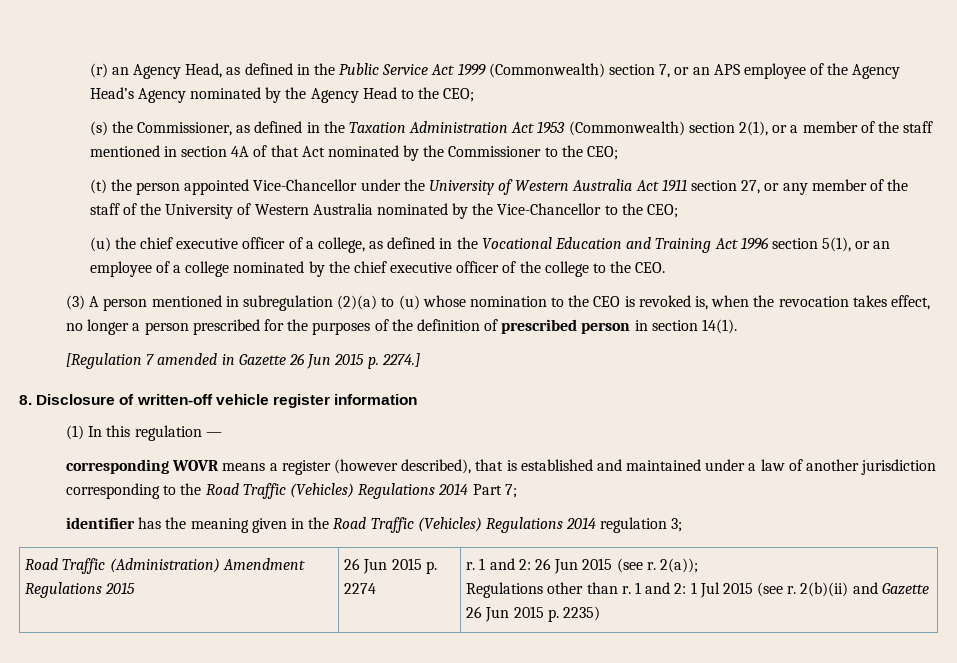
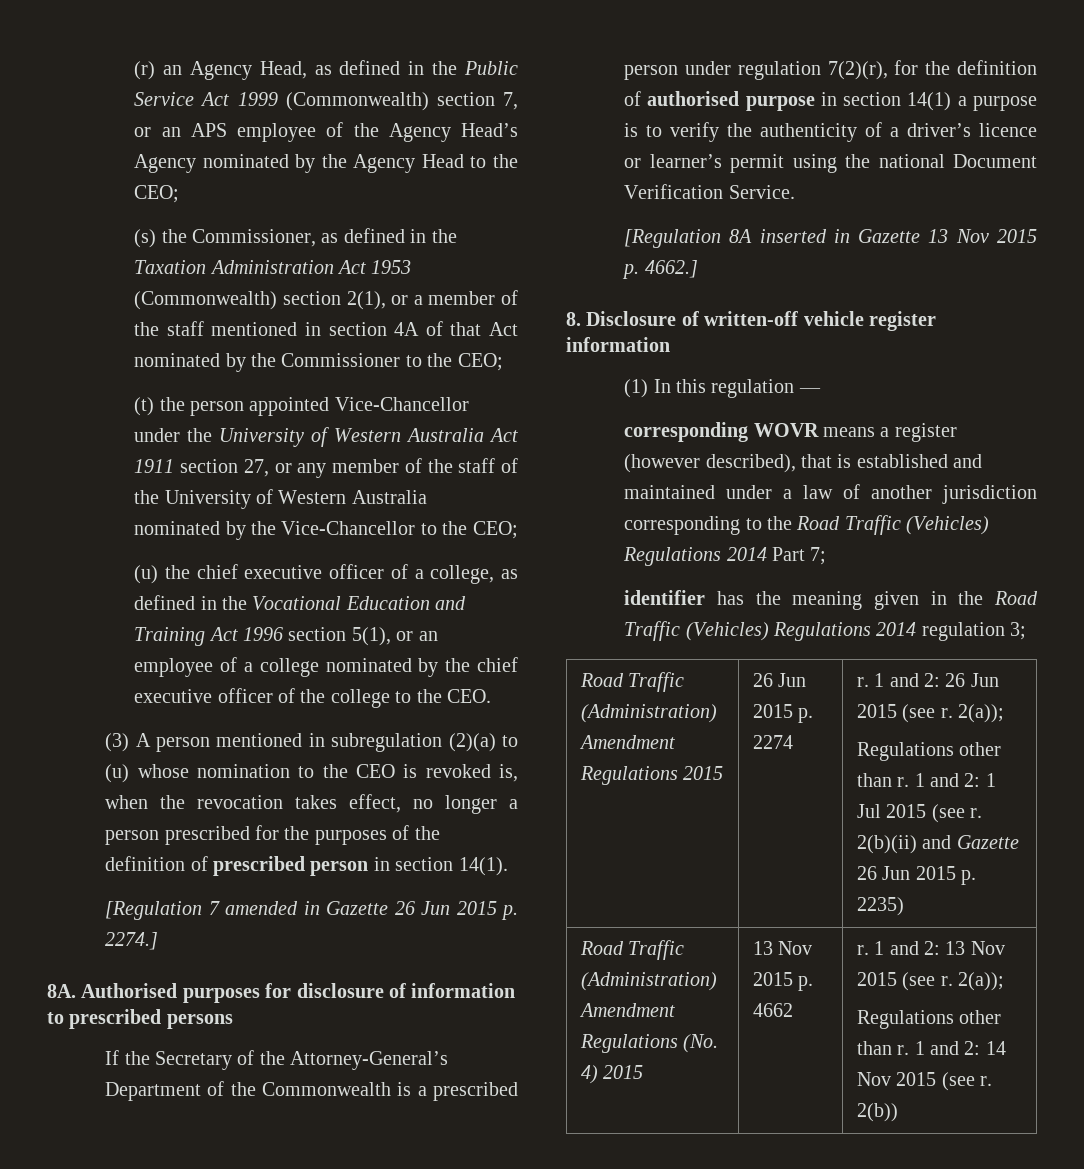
(420, 360) none -> [47,983,516,1003] [47,1009,233,1029] [105,1050,449,1070] [105,1081,518,1101] [624,60,1037,80] [624,91,1037,111] [624,122,1037,142] [624,154,1037,173] [624,184,795,199] [624,229,1037,248] [622,260,698,279] // 8A. Authorised purposes for disclosure of information to prescribed persons // If the Secretary of the Attorney-General’s Department of the Commonwealth is a prescribed person under regulation 7(2)(r), for the definition of authorised purpose in section 14(1) a purpose is to verify the authenticity of a driver’s licence or learner’s permit using the national Document Verification Service. // [Regulation 8A inserted in Gazette 13 Nov 2015 p. 4662.]
(601, 613) none -> [579,940,685,960] [580,972,717,991] [578,1003,675,1017] [579,1034,719,1053] [580,1065,644,1084] [752,941,813,955] [752,972,814,991] [752,1003,793,1017] [856,941,1005,955] [856,972,1005,991] [856,1010,1002,1029] [856,1041,1006,1055] [856,1072,993,1091] [856,1103,898,1122] // Road Traffic (Administration) Amendment Regulations (No. 4) 2015 | 13 Nov 2015 p. 4662 | r. 1 and 2: 13 Nov 2015 (see r. 2(a)); // Regulations other than r. 1 and 2: 14 Nov 2015 (see r. 2(b))

